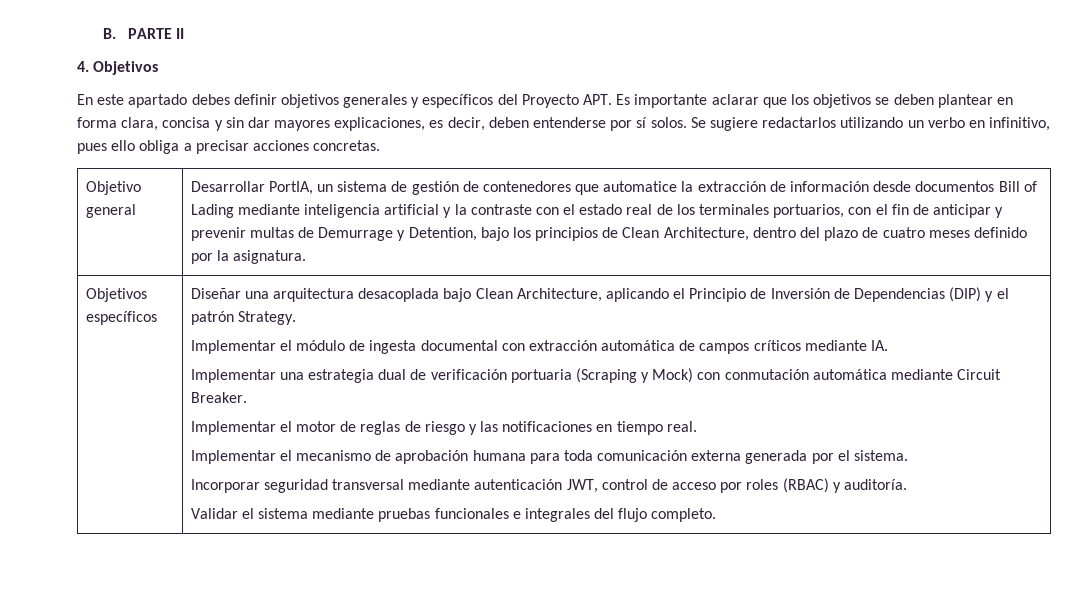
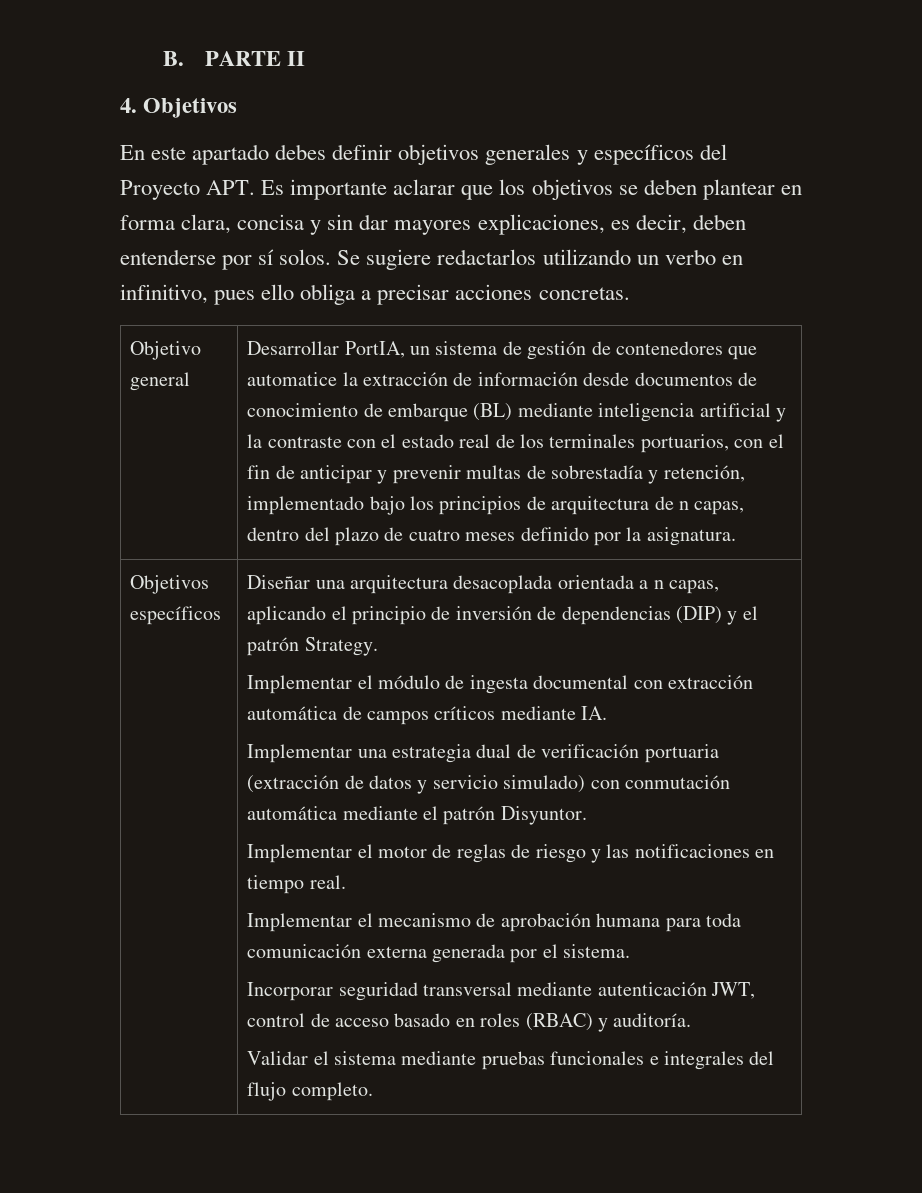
[998,181,1037,192] [190,204,234,218] Bill of Lading -> [737,372,757,386] [247,403,513,422] de conocimiento de embarque (BL)
[318,227,749,241] Demurrage y Detention, bajo los principios de Clean Architecture, -> [550,465,745,484] [247,496,745,515] sobrestadía y retención, implementado bajo los principios de arquitectura de n capas,
[443,288,946,302] bajo Clean Architecture, aplicando el Principio de Inversión de Dependencias -> [557,575,719,594] [247,606,671,625] orientada a n capas, aplicando el principio de inversión de dependencias
[575,368,694,383] (Scraping y Mock) -> [247,775,586,794] (extracción de datos y servicio simulado)
[957,369,1002,380] [190,392,247,403] Circuit Breaker. -> [422,806,587,825] el patrón Disyuntor.
[720,482,743,493] por -> [394,1013,475,1027] basado en

